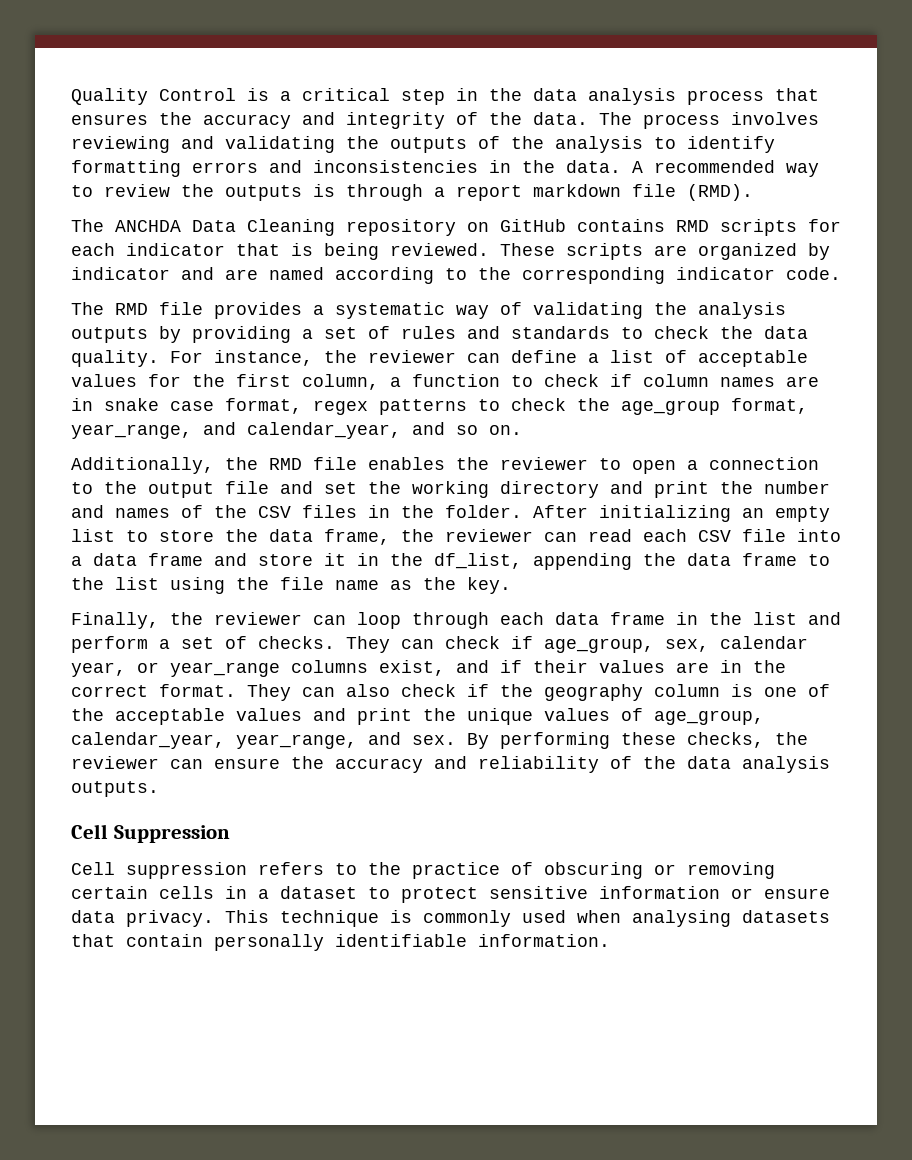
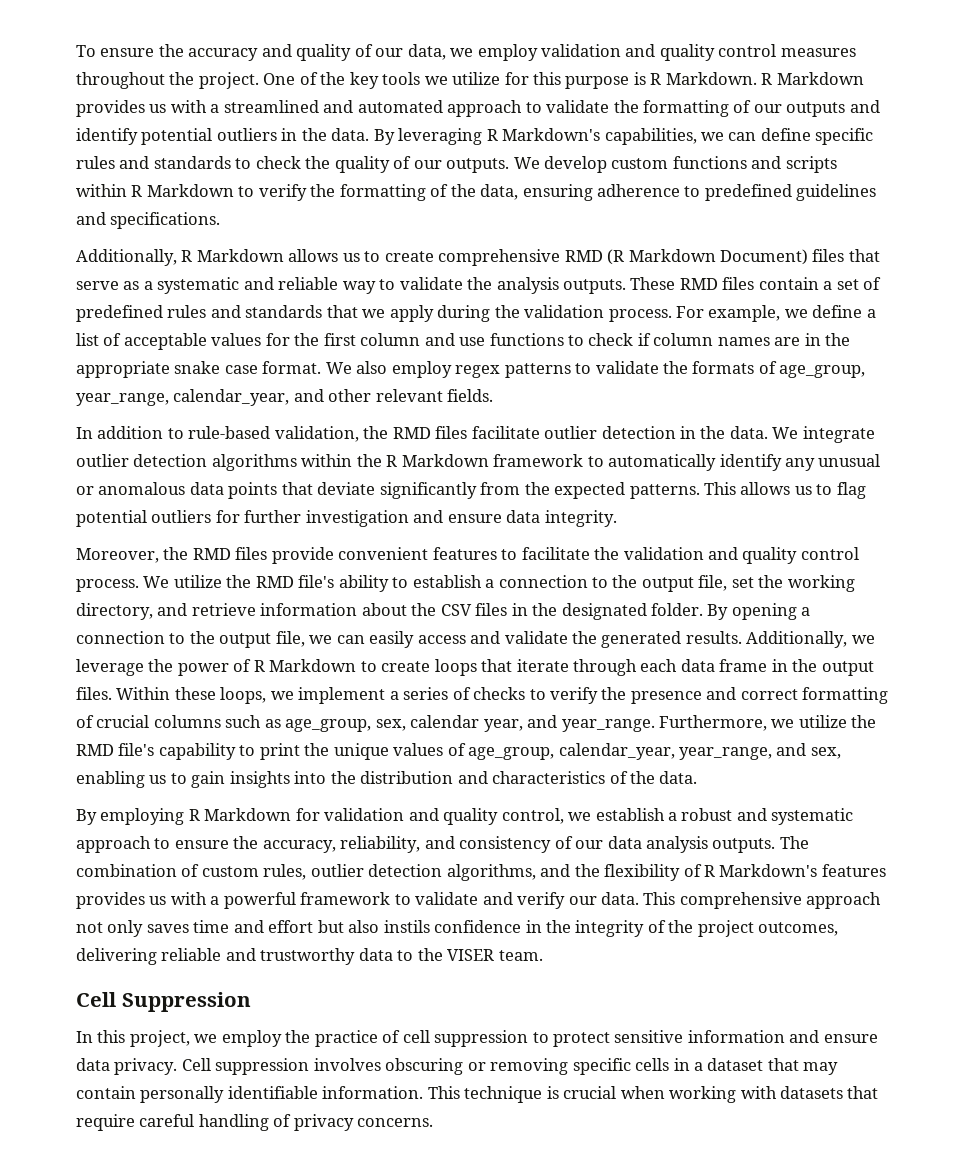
[71,88,819,105] [71,112,819,129] [71,136,775,153] [71,160,819,177] [71,184,753,201] [71,219,841,236] [71,243,830,260] [71,267,841,284] [71,302,786,319] [71,326,390,343] Quality Control is a critical step in the data analysis process that ensures the accuracy and integrity of the data. The process involves reviewing and validating the outputs of the analysis to identify formatting errors and inconsistencies in the data. A recommended way to review the outputs is through a report markdown file (RMD). // The ANCHDA Data Cleaning repository on GitHub contains RMD scripts for each indicator that is being reviewed. These scripts are organized by indicator and are named according to the corresponding indicator code. // The RMD file provides a systematic way of validating the analysis outputs by providing a set of -> [76,44,856,61] [76,72,864,89] [76,100,880,117] [76,128,874,145] To ensure the accuracy and quality of our data, we employ validation and quality control measures throughout the project. One of the key tools we utilize for this purpose is R Markdown. R Markdown provides us with a streamlined and automated approach to validate the formatting of our outputs and identify potential outliers in the data. By leveraging R Markdown's capabilities, we can define specific
[764,326,808,339] [71,350,500,367] data quality. For instance, the reviewer can -> [334,156,837,173] [76,184,877,201] [76,212,221,229] [76,249,880,266] [76,277,882,294] [76,305,808,322] quality of our outputs. We develop custom functions and scripts within R Markdown to verify the formatting of the data, ensuring adherence to predefined guidelines and specifications. // Additionally, R Markdown allows us to create comprehensive RMD (R Markdown Document) files that serve as a systematic and reliable way to validate the analysis outputs. These RMD files contain a set of predefined rules and standards that we apply during the validation process. For example, we
[302,374,500,390] column, a function -> [360,333,564,346] column and use functions
[104,398,808,415] [71,422,522,439] [71,457,819,474] [71,481,313,498] snake case format, regex patterns to check the age_group format, year_range, and calendar_year, and so on. // Additionally, the RMD file enables the reviewer to open a connection to the output file and -> [825,333,851,346] [76,361,866,378] [76,389,494,406] [76,426,875,443] [76,454,881,471] [76,482,866,499] [76,510,617,527] [76,547,859,564] [76,575,728,592] the appropriate snake case format. We also employ regex patterns to validate the formats of age_group, year_range, calendar_year, and other relevant fields. // In addition to rule-based validation, the RMD files facilitate outlier detection in the data. We integrate outlier detection algorithms within the R Markdown framework to automatically identify any unusual or anomalous data points that deviate significantly from the expected patterns. This allows us to flag potential outliers for further investigation and ensure data integrity. // Moreover, the RMD files provide convenient features to facilitate the validation and quality control process. We utilize the RMD file's ability to establish a connection to the output file,
[500,481,830,498] [71,505,203,518] directory and print the number and names of -> [76,603,407,620] directory, and retrieve information about
[445,505,830,522] [71,529,841,545] [71,553,830,570] [71,577,511,594] [71,612,401,629] folder. After initializing an empty list to store the data frame, the reviewer can read each CSV file into a data frame and store it in the df_list, appending the data frame to the list using the file name as the key. // Finally, the reviewer can loop -> [561,603,811,620] [76,631,875,648] [76,659,569,676] designated folder. By opening a connection to the output file, we can easily access and validate the generated results. Additionally, we leverage the power of R Markdown to create loops that iterate
[753,612,841,625] [71,636,808,653] [71,660,786,677] [71,684,830,701] [71,708,346,725] list and perform a set of checks. They can check if age_group, sex, calendar year, or year_range columns exist, and if their values are in the correct format. They can also check if the geography column is one of the acceptable values and -> [821,661,874,676] [76,687,889,704] [76,715,877,732] [76,743,256,760] output files. Within these loops, we implement a series of checks to verify the presence and correct formatting of crucial columns such as age_group, sex, calendar year, and year_range. Furthermore, we utilize the RMD file's capability to
[412,732,808,749] [71,756,830,773] [71,781,159,797] [71,824,230,843] [71,862,533,879] sex. By performing these checks, the reviewer can ensure the accuracy and reliability of the data analysis outputs. // Cell Suppression // Cell suppression refers to the practice of -> [810,747,841,759] [76,771,698,788] [76,808,854,825] [76,836,809,853] [76,864,886,881] [76,892,882,909] [76,920,839,937] [76,948,543,965] [76,992,251,1012] [76,1030,878,1047] [76,1058,381,1075] sex, enabling us to gain insights into the distribution and characteristics of the data. // By employing R Markdown for validation and quality control, we establish a robust and systematic approach to ensure the accuracy, reliability, and consistency of our data analysis outputs. The combination of custom rules, outlier detection algorithms, and the flexibility of R Markdown's features provides us with a powerful framework to validate and verify our data. This comprehensive approach not only saves time and effort but also instils confidence in the integrity of the project outcomes, delivering reliable and trustworthy data to the VISER team. // Cell Suppression // In this project, we employ the practice of cell suppression to protect sensitive information and ensure data privacy. Cell suppression involves
[71,886,148,899] certain -> [572,1058,631,1075] specific
[368,886,830,903] [71,910,830,927] [71,934,610,951] to protect sensitive information or ensure data privacy. This technique is commonly used when analysing datasets that contain personally identifiable information. -> [767,1058,839,1075] [76,1086,879,1103] [76,1114,434,1131] that may contain personally identifiable information. This technique is crucial when working with datasets that require careful handling of privacy concerns.

